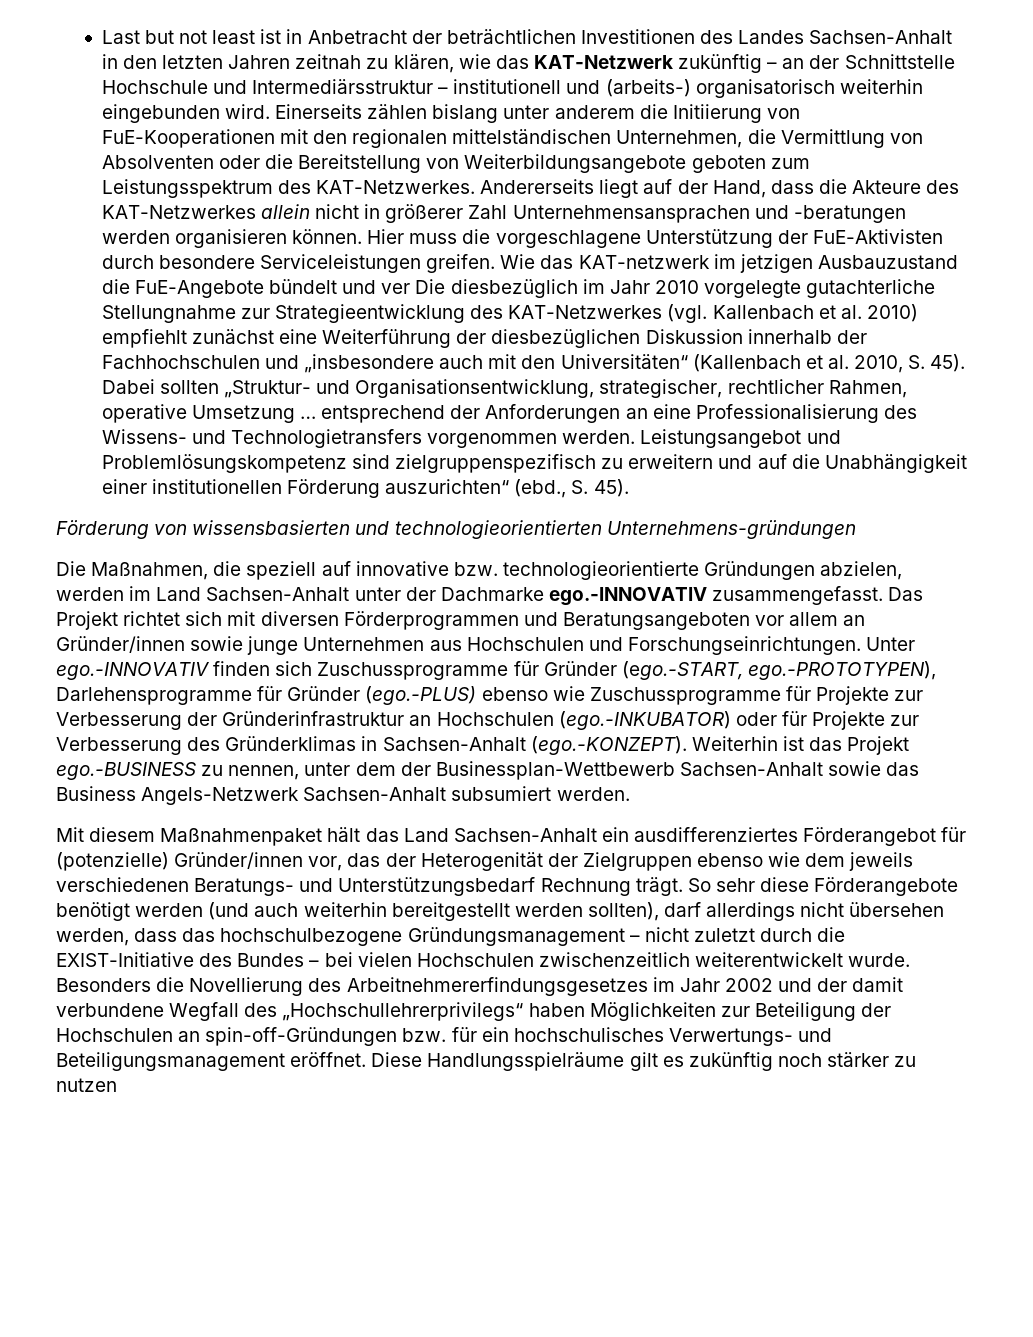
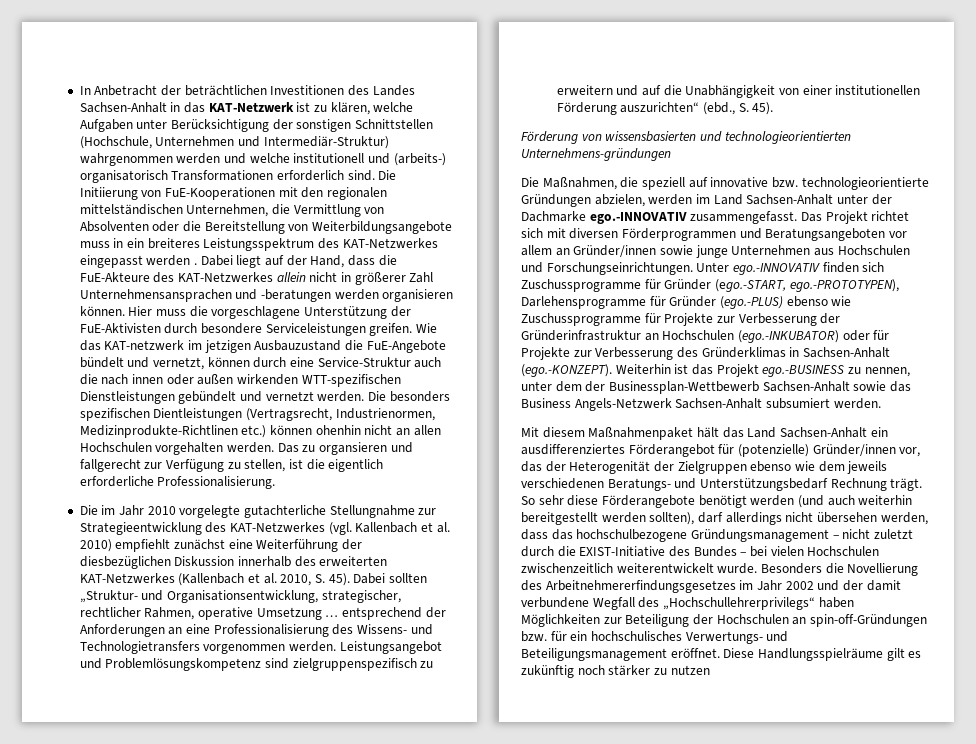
[101,29,303,44] Last but not least ist in -> [79,86,91,95] In
[122,54,955,73] [101,79,923,98] [101,104,668,123] den letzten Jahren zeitnah zu klären, wie das KAT-Netzwerk zukünftig – an der Schnittstelle Hochschule und Intermediärsstruktur – institutionell und (arbeits-) organisatorisch weiterhin eingebunden wird. Einerseits zählen bislang unter anderem die -> [184,102,414,115] [79,119,434,132] [79,136,389,149] [79,153,446,166] [79,170,397,183] das KAT-Netzwerk ist zu klären, welche Aufgaben unter Berücksichtigung der sonstigen Schnittstellen (Hochschule, Unternehmen und Intermediär-Struktur) wahrgenommen werden und welche institutionell und (arbeits-) organisatorisch Transformationen erforderlich sind. Die
[691,155,810,173] [101,179,595,198] geboten zum Leistungsspektrum des KAT-Netzwerkes. Andererseits -> [79,238,438,251] [79,255,233,268] muss in ein breiteres Leistungsspektrum des KAT-Netzwerkes eingepasst werden . Dabei
[852,180,922,194] Akteure -> [79,272,150,282] FuE-Akteure
[381,279,578,298] ver Die diesbezüglich -> [153,357,442,370] [79,374,401,387] [79,391,450,404] [79,408,435,421] [79,425,441,438] [79,442,413,455] [79,459,384,472] [79,476,276,489] [79,505,98,515] vernetzt, können durch eine Service-Struktur auch die nach innen oder außen wirkenden WTT-spezifischen Dienstleistungen gebündelt und vernetzt werden. Die besonders spezifischen Dientleistungen (Vertragsrecht, Industrienormen, Medizinprodukte-Richtlinen etc.) können ohenhin nicht an allen Hochschulen vorgehalten werden. Das zu organsieren und fallgerecht zur Verfügung zu stellen, ist die eigentlich erforderliche Professionalisierung. // Die
[836,330,867,344] [101,354,688,373] der Fachhochschulen und „insbesondere auch mit den Universitäten“ -> [294,556,388,567] [79,573,175,583] des erweiterten KAT-Netzwerkes
(967, 463) none -> [779,88,800,95] von

